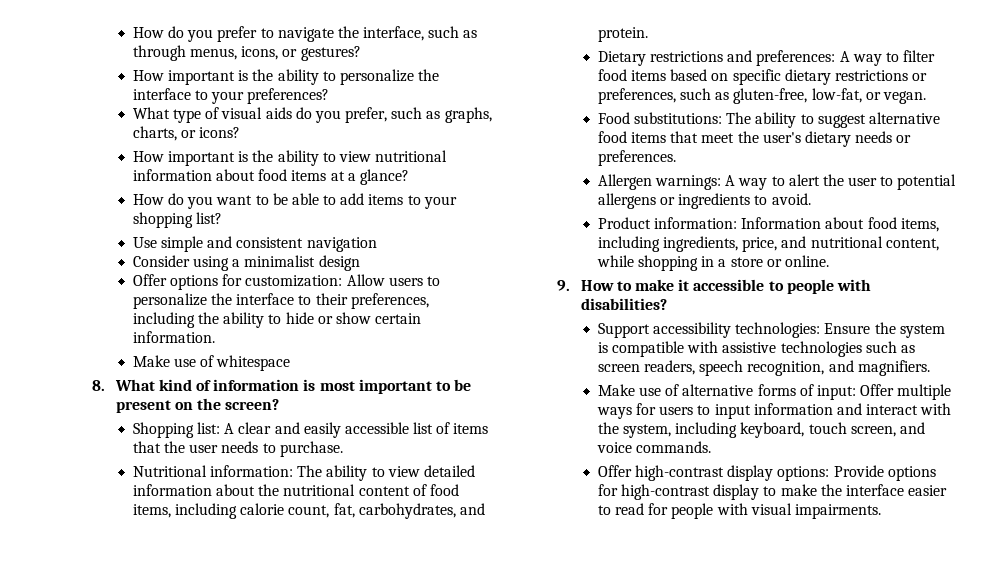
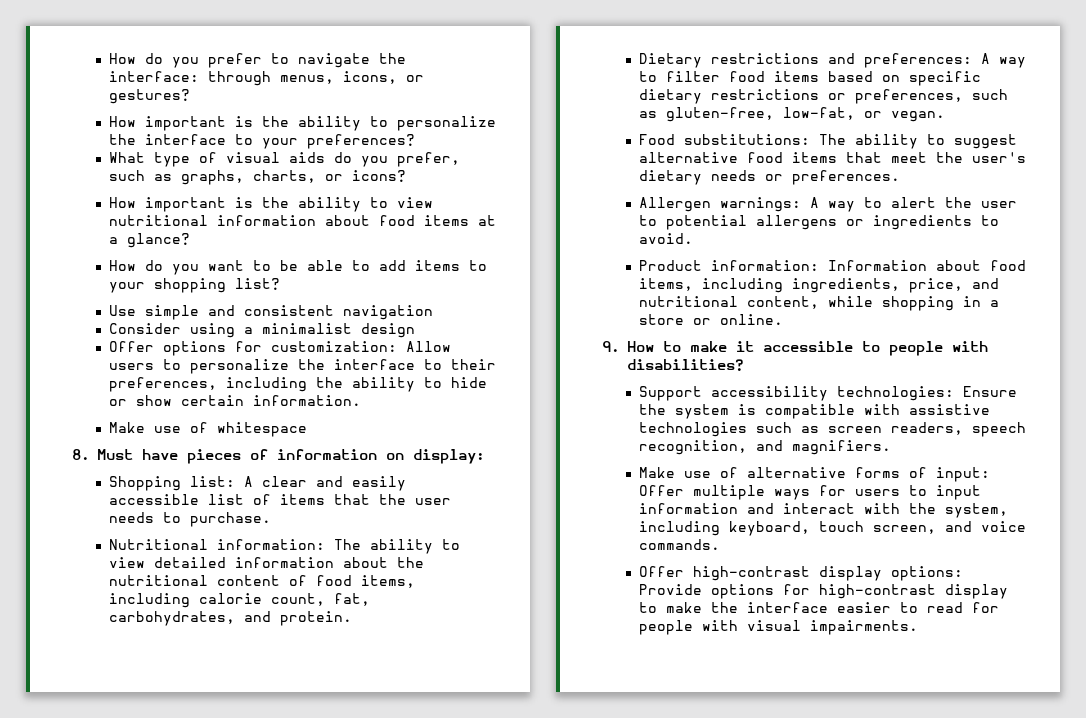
[363,26,478,41] interface, such as -> [109,71,200,82] interface:
[114,379,472,394] [115,398,280,413] What kind of information is most important to be present on the screen? -> [97,449,486,464] Must have pieces of information on display:

